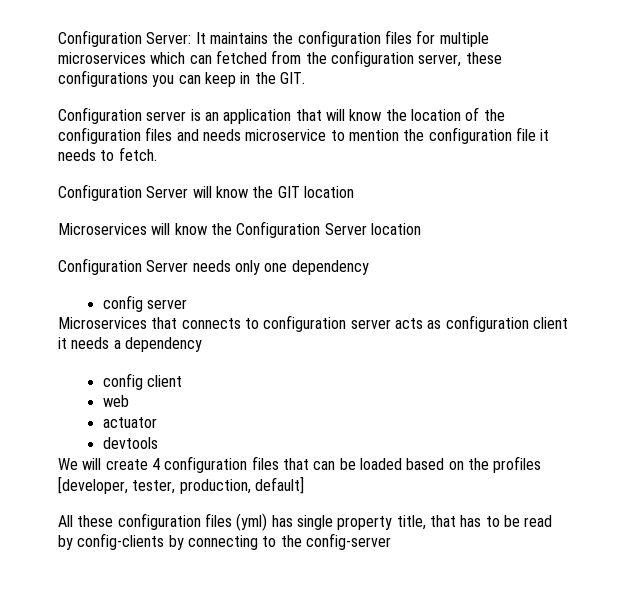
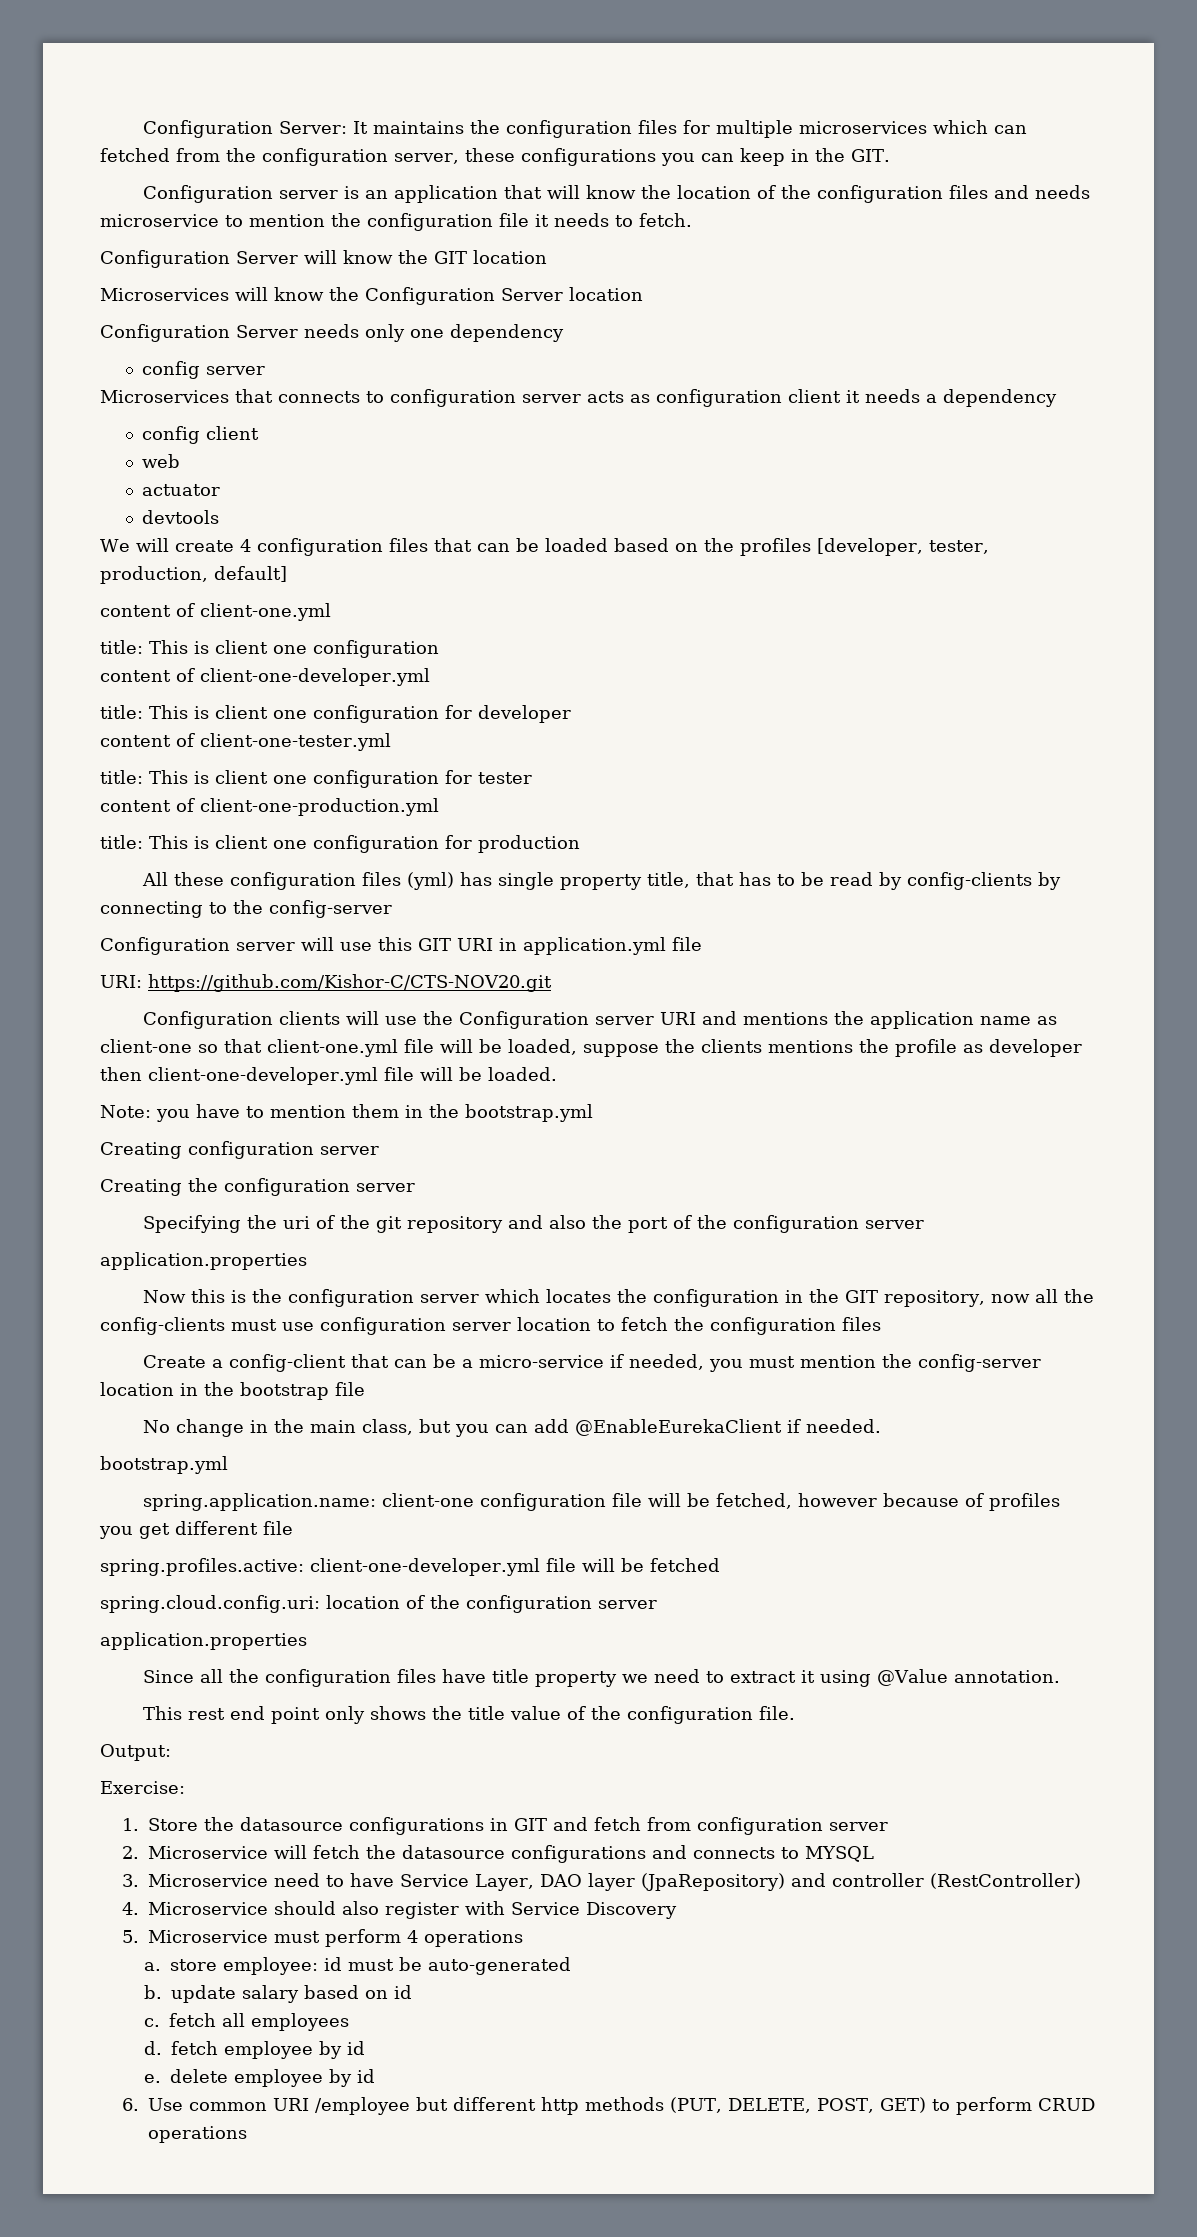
(304, 485) none -> [100,603,331,621] [100,640,439,658] [100,668,430,686] [100,705,571,723] [100,733,391,751] [100,770,532,788] [100,798,439,816] [100,835,580,853] // content of client-one.yml // title: This is client one configuration // content of client-one-developer.yml // title: This is client one configuration for developer // content of client-one-tester.yml // title: This is client one configuration for tester // content of client-one-production.yml // title: This is client one configuration for production
(391, 541) none -> [100,937,702,955] [100,974,552,992] [143,1011,1058,1029] [100,1039,1082,1057] [100,1067,557,1085] [100,1104,593,1122] [100,1141,379,1159] [100,1178,415,1196] [143,1215,925,1233] [100,1252,307,1270] [143,1289,1095,1307] [100,1317,881,1335] [143,1354,1042,1372] [100,1382,365,1400] [143,1419,882,1437] [100,1456,228,1474] [143,1493,1061,1511] [99,1521,293,1539] [100,1558,720,1576] [100,1595,657,1613] [100,1632,307,1650] [143,1669,1061,1687] [143,1706,796,1724] [100,1744,171,1761] [100,1781,185,1794] [122,1817,889,1835] [122,1845,875,1863] [122,1873,1082,1891] [122,1901,678,1919] [122,1929,524,1947] [144,1957,572,1975] [144,1985,413,2003] [144,2013,350,2031] [144,2041,366,2059] [144,2069,376,2087] [122,2097,1096,2115] [148,2126,248,2143] // Configuration server will use this GIT URI in application.yml file // URI: https://github.com/Kishor-C/CTS-NOV20.git // Configuration clients will use the Configuration server URI and mentions the application name as client-one so that client-one.yml file will be loaded, suppose the clients mentions the profile as developer then client-one-developer.yml file will be loaded. // Note: you have to mention them in the bootstrap.yml // Creating configuration server // Creating the configuration server // Specifying the uri of the git repository and also the port of the configuration server // application.properties // Now this is the configuration server which locates the configuration in the GIT repository, now all the config-clients must use configuration server location to fetch the configuration files // Create a config-client that can be a micro-service if needed, you must mention the config-server location in the bootstrap file // No change in the main class, but you can add @EnableEurekaClient if needed. // bootstrap.yml // spring.application.name: client-one configuration file will be fetched, however because of profiles you get different file // spring.profiles.active: client-one-developer.yml file will be fetched // spring.cloud.config.uri: location of the configuration server // application.properties // Since all the configuration files have title property we need to extract it using @Value annotation. // This rest end point only shows the title value of the configuration file. // Output: // Exercise: // 1. Store the datasource configurations in GIT and fetch from configuration server // 2. Microservice will fetch the datasource configurations and connects to MYSQL // 3. Microservice need to have Service Layer, DAO layer (JpaRepository) and controller (RestController) // 4. Microservice should also register with Service Discovery // 5. Microservice must perform 4 operations // a. store employee: id must be auto-generated // b. update salary based on id // c. fetch all employees // d. fetch employee by id // e. delete employee by id // 6. Use common URI /employee but different http methods (PUT, DELETE, POST, GET) to perform CRUD operations

